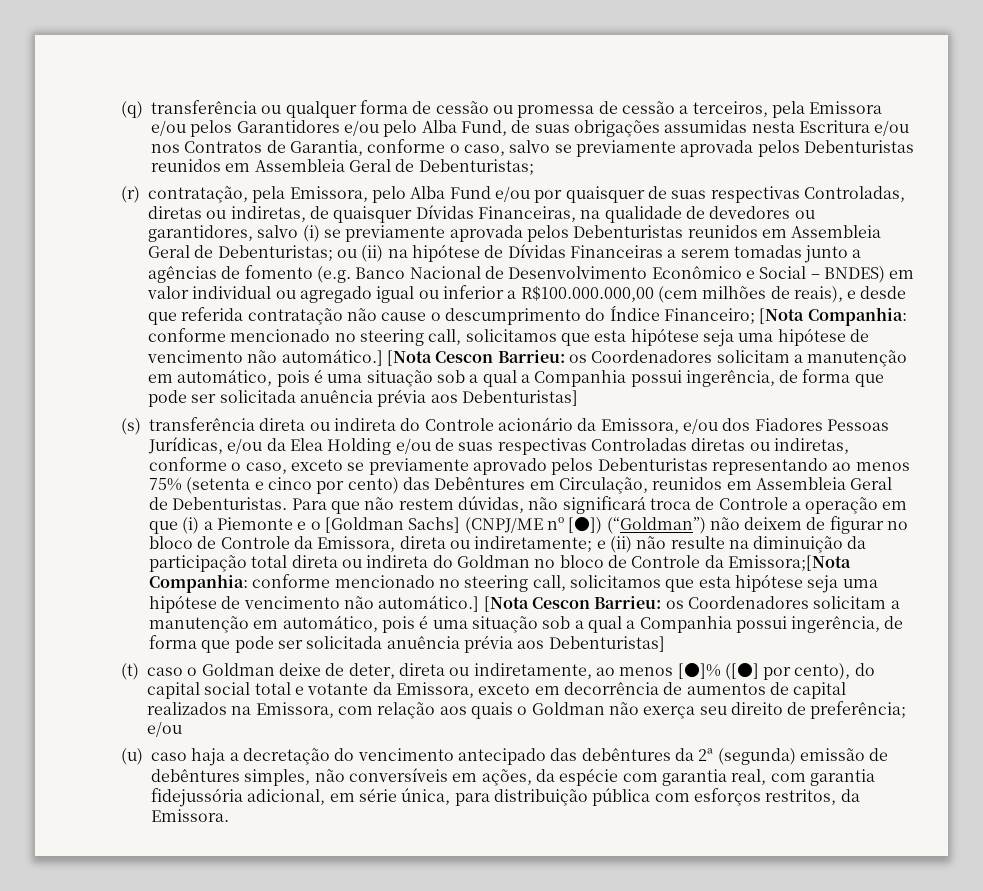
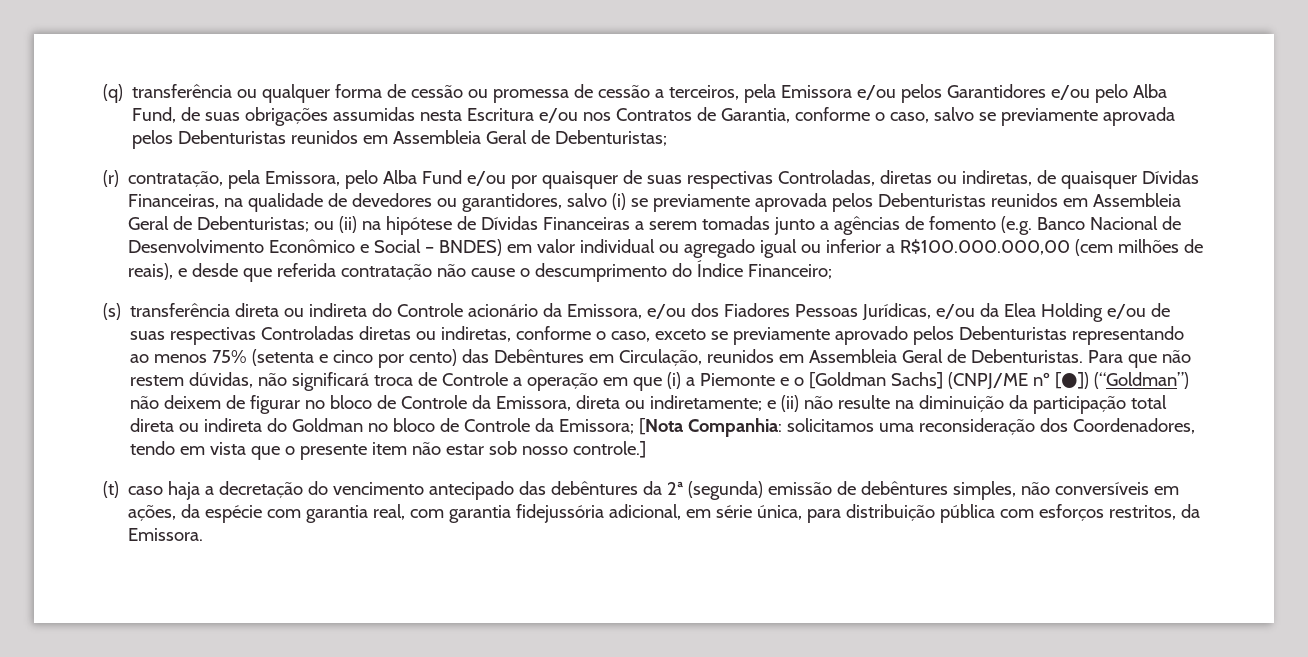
[759,307,907,326] [148,328,869,347] [147,349,908,367] [148,369,884,387] [148,389,578,407] [Nota Companhia: conforme mencionado no steering call, solicitamos que esta hipótese seja uma hipótese de vencimento não automático.] [Nota Cescon Barrieu: os Coordenadores solicitam a manutenção em automático, pois é uma situação sob a qual a Companhia possui ingerência, de forma que pode ser solicitada anuência prévia aos Debenturistas] -> (833, 271) none
[727,555,851,571] [149,574,878,593] [149,595,900,613] [149,615,904,633] [149,635,665,653] [121,663,875,680] [147,682,847,699] [147,701,907,719] [147,721,182,737] [121,748,143,765] Emissora;[Nota Companhia: conforme mencionado no steering call, solicitamos que esta hipótese seja uma hipótese de vencimento não automático.] [Nota Cescon Barrieu: os Coordenadores solicitam a manutenção em automático, pois é uma situação sob a qual a Companhia possui ingerência, de forma que pode ser solicitada anuência prévia aos Debenturistas] // (t) caso o Goldman deixe de deter, direta ou indiretamente, ao menos [●]% ([●] por cento), do capital social total e votante da Emissora, exceto em decorrência de aumentos de capital realizados na Emissora, com relação aos quais o Goldman não exerça seu direito de preferência; e/ou // (u) -> [559,418,1196,437] [130,441,647,460] [103,481,119,498] Emissora; [Nota Companhia: solicitamos uma reconsideração dos Coordenadores, tendo em vista que o presente item não estar sob nosso controle.] // (t)

